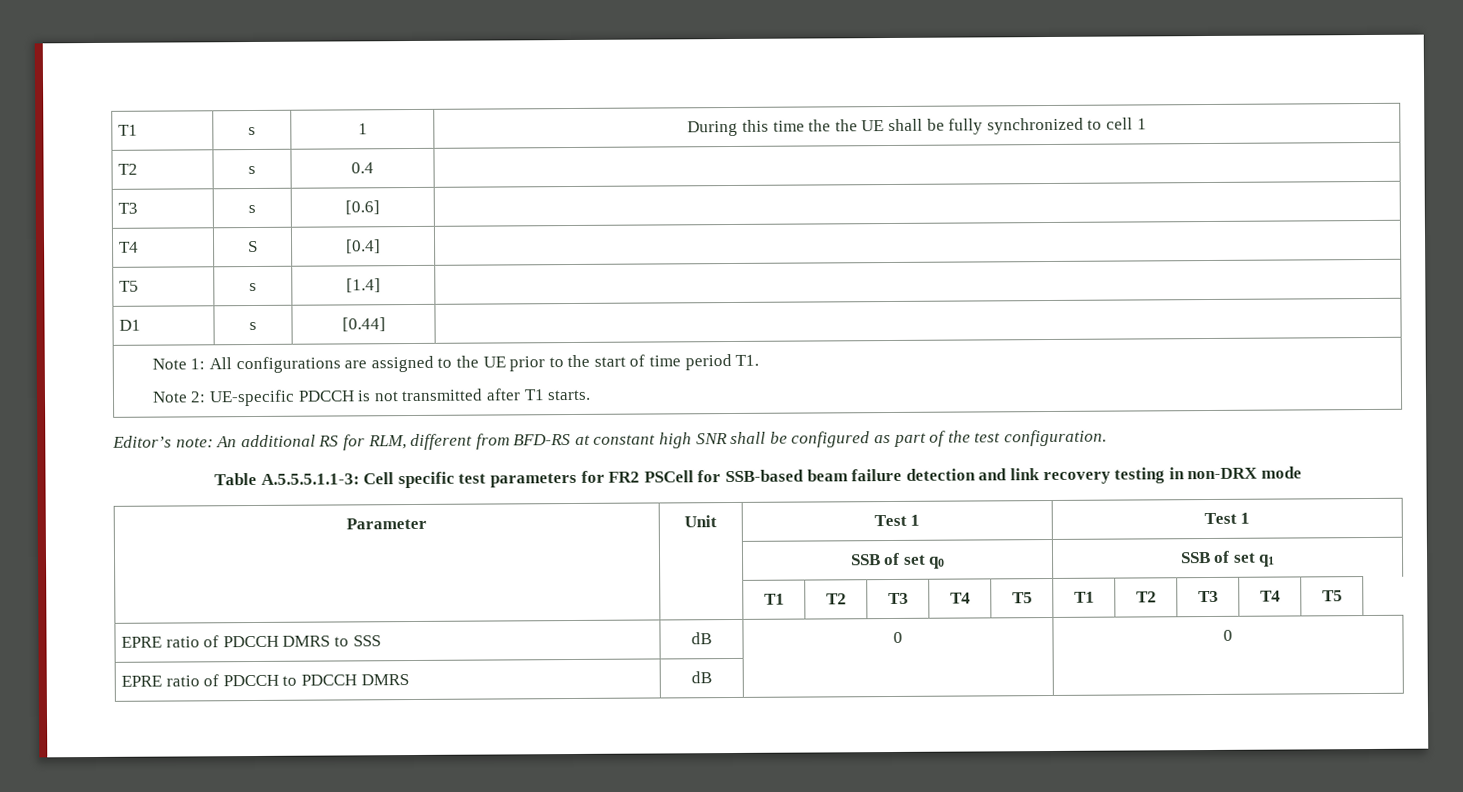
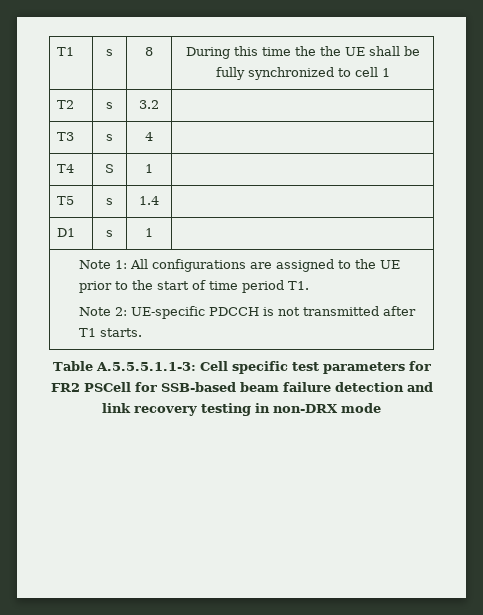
[357,123,368,135] 1 -> [145,47,153,56] 8
[351,162,374,174] 0.4 -> [139,100,159,109] 3.2
[345,200,380,215] [0.6] -> [145,132,153,141] 4
[346,239,381,254] [0.4] -> [145,164,153,173] 1
[346,278,381,293] [1.4] -> [139,196,159,205] 1.4
[341,317,386,332] [0.44] -> [145,228,153,237] 1
[112,429,1107,451] // Editor’s note: An additional RS for RLM, different from BFD-RS at constant high SNR shall be configured as part of the test configuration. -> (142, 332) none
[346,517,427,530] [684,515,717,528] [873,514,921,527] [1203,512,1251,525] [849,552,946,569] [1179,550,1276,567] [763,593,785,605] [825,593,847,605] [887,592,909,605] [949,592,971,604] [1011,592,1033,604] [1073,591,1095,603] [1135,591,1157,603] [1197,590,1219,603] [1259,590,1281,602] [1321,590,1343,602] [121,635,381,648] [691,632,712,645] [893,631,903,643] [1223,629,1233,641] [121,674,409,687] [691,671,712,684] // Parameter | Unit | Test 1 | Test 1 // | | SSB of set q0 | SSB of set q1 // | | T1 | T2 | T3 | T4 | T5 | T1 | T2 | T3 | T4 | T5 // EPRE ratio of PDCCH DMRS to SSS | dB | 0 | 0 // EPRE ratio of PDCCH to PDCCH DMRS | dB | | -> (381, 408) none

